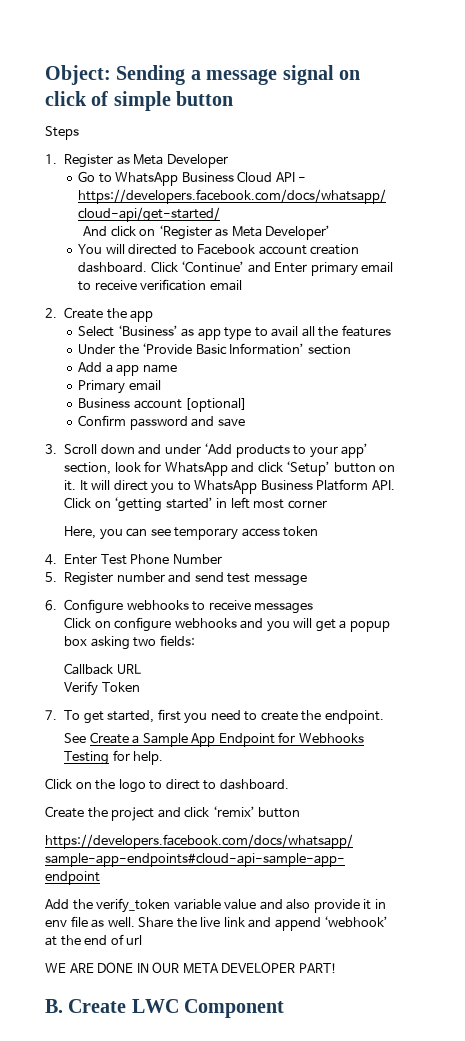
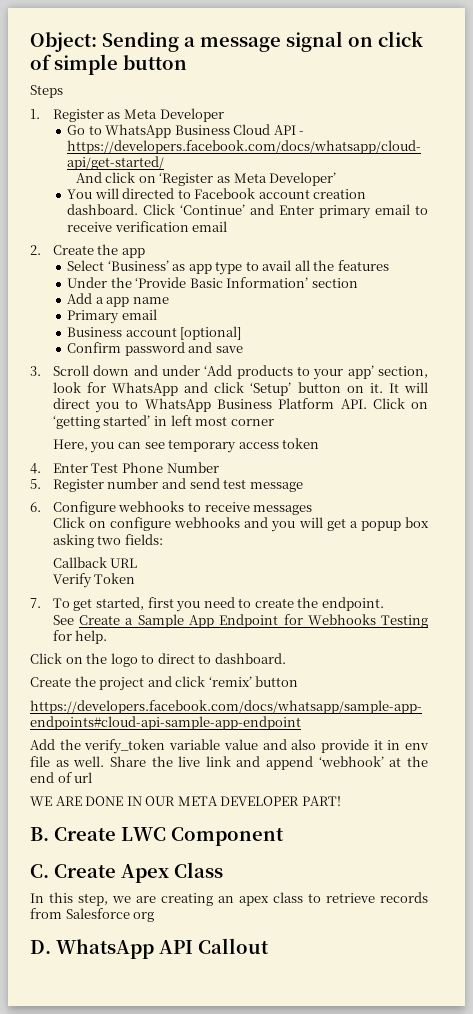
(285, 1008) none -> [30,862,223,883] [30,892,428,906] [30,908,155,922] [30,938,269,959] // C. Create Apex Class // In this step, we are creating an apex class to retrieve records from Salesforce org // D. WhatsApp API Callout

